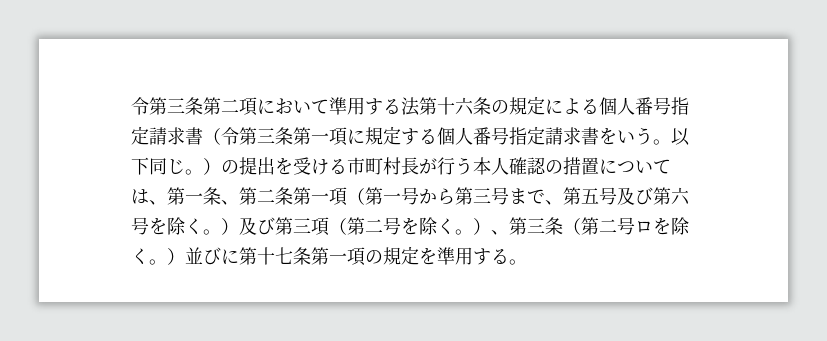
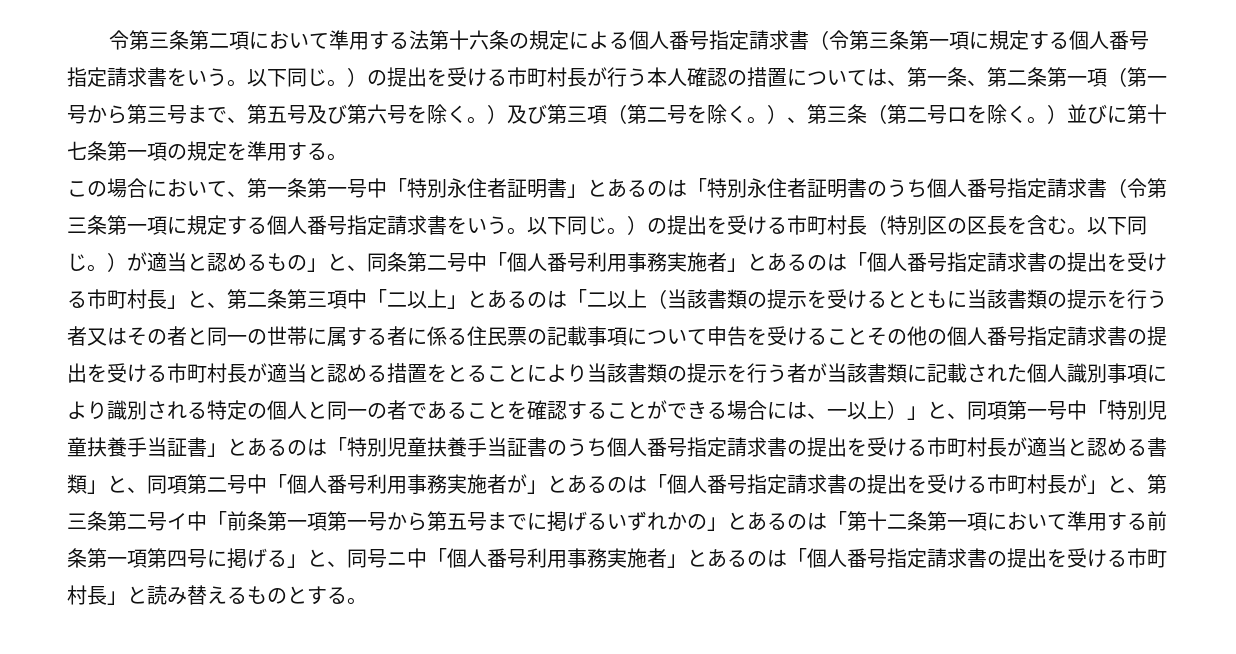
(527, 262) none -> [67,178,1167,198] [67,215,1147,235] [67,252,1167,272] [67,289,1167,309] [67,326,1167,347] [67,363,1167,383] [67,400,1167,420] [67,437,1167,457] [67,474,1167,494] [67,511,1167,532] [67,548,1167,569] [67,585,367,605] // この場合において、第一条第一号中「特別永住者証明書」とあるのは「特別永住者証明書のうち個人番号指定請求書（令第三条第一項に規定する個人番号指定請求書をいう。以下同じ。）の提出を受ける市町村長（特別区の区長を含む。以下同じ。）が適当と認めるもの」と、同条第二号中「個人番号利用事務実施者」とあるのは「個人番号指定請求書の提出を受ける市町村長」と、第二条第三項中「二以上」とあるのは「二以上（当該書類の提示を受けるとともに当該書類の提示を行う者又はその者と同一の世帯に属する者に係る住民票の記載事項について申告を受けることその他の個人番号指定請求書の提出を受ける市町村長が適当と認める措置をとることにより当該書類の提示を行う者が当該書類に記載された個人識別事項により識別される特定の個人と同一の者であることを確認することができる場合には、一以上）」と、同項第一号中「特別児童扶養手当証書」とあるのは「特別児童扶養手当証書のうち個人番号指定請求書の提出を受ける市町村長が適当と認める書類」と、同項第二号中「個人番号利用事務実施者が」とあるのは「個人番号指定請求書の提出を受ける市町村長が」と、第三条第二号イ中「前条第一項第一号から第五号までに掲げるいずれかの」とあるのは「第十二条第一項において準用する前条第一項第四号に掲げる」と、同号ニ中「個人番号利用事務実施者」とあるのは「個人番号指定請求書の提出を受ける市町村長」と読み替えるものとする。

